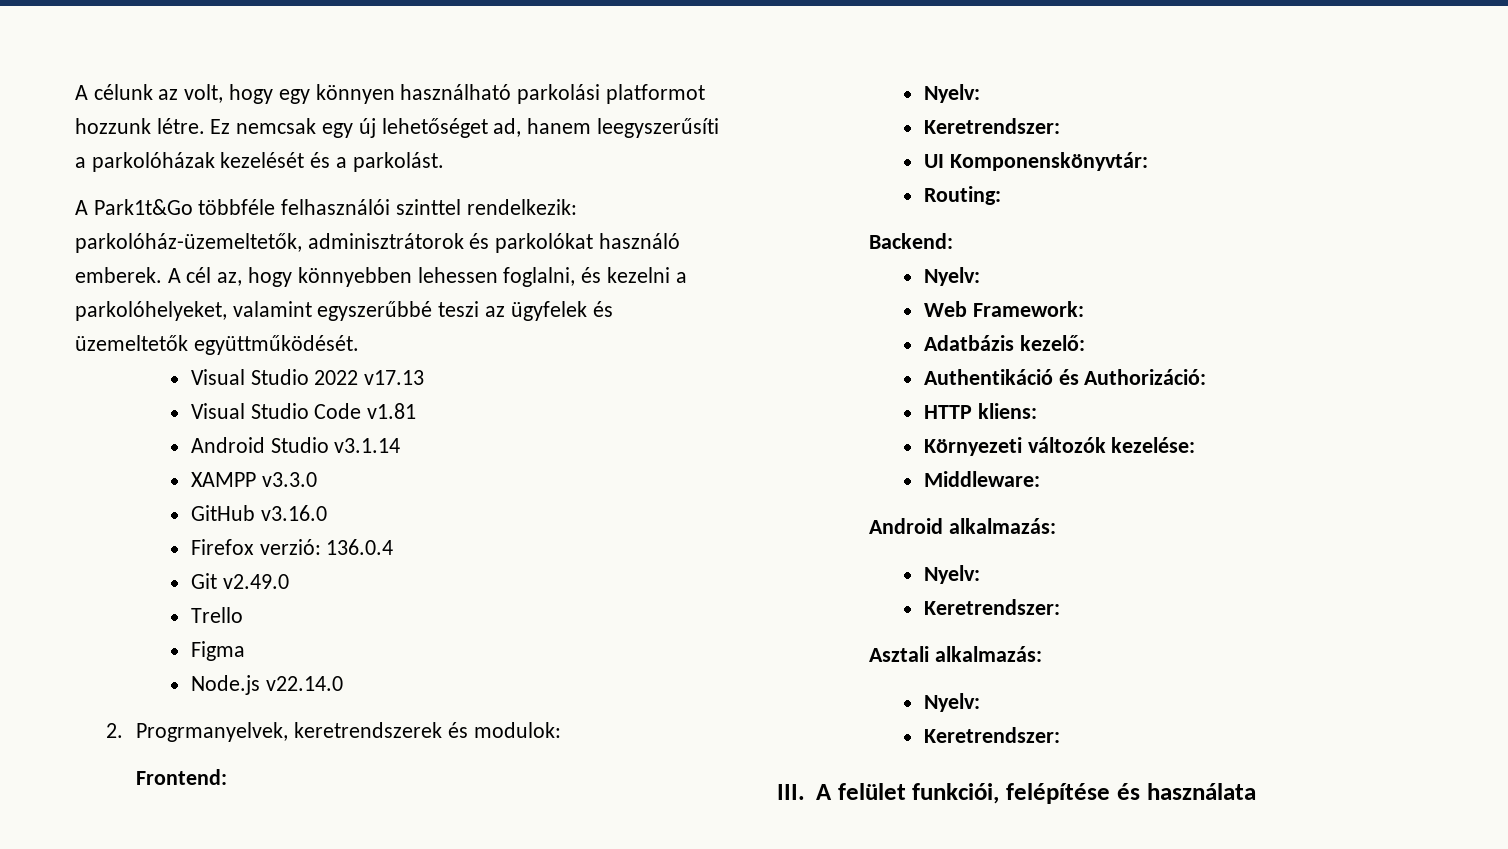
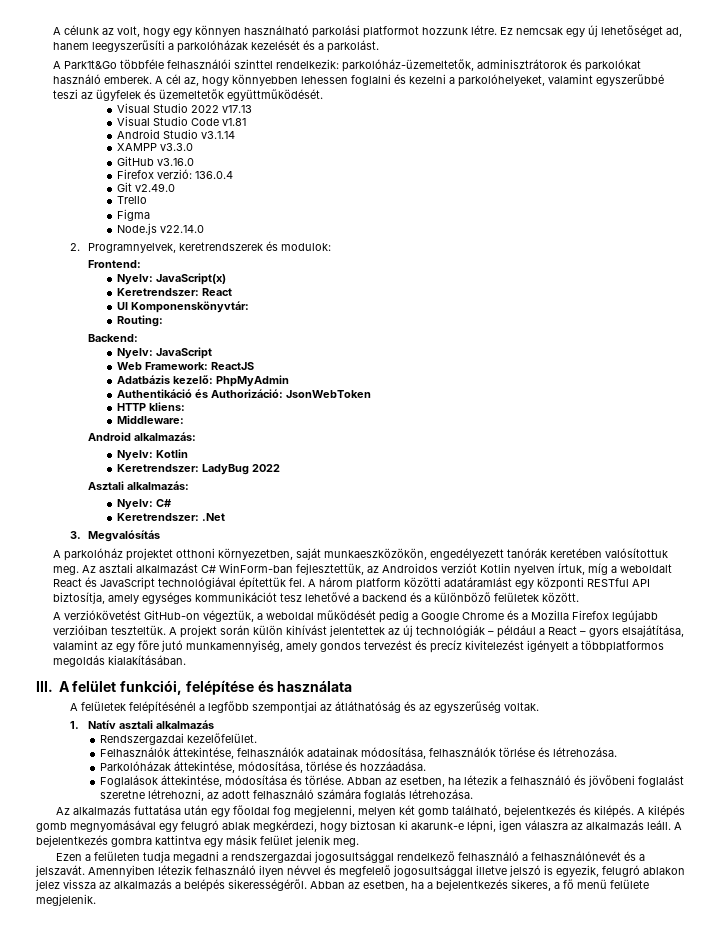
[503,267,576,287] foglalni, -> [351,74,392,86] foglalni
[136,722,289,742] Progrmanyelvek, -> [87,243,176,253] Programnyelvek,
[923,118,1060,134] // Keretrendszer: -> [155,273,226,285] [116,288,232,296] JavaScript(x) // Keretrendszer: React
(980, 276) none -> [155,347,212,359] JavaScript
(1084, 309) none -> [210,362,254,370] ReactJS
(1085, 343) none -> [215,375,289,387] PhpMyAdmin
(1207, 377) none -> [285,390,371,398] JsonWebToken
[923,437,1196,456] // Környezeti változók kezelése: -> (185, 406) none
[923,599,1060,615] // Keretrendszer: -> [155,449,188,458] [116,464,280,475] Kotlin // Keretrendszer: LadyBug 2022
[923,727,1060,743] // Keretrendszer: -> [155,499,171,507] [116,513,225,521] [70,530,160,542] [53,548,669,561] [53,563,673,575] [53,577,651,590] [53,592,580,604] [53,610,659,623] [53,625,685,638] [53,640,665,653] [53,655,187,667] C# // Keretrendszer: .Net // 3. Megvalósítás // A parkolóház projektet otthoni környezetben, saját munkaeszközökön, engedélyezett tanórák keretében valósítottuk meg. Az asztali alkalmazást C# WinForm-ban fejlesztettük, az Androidos verziót Kotlin nyelven írtuk, míg a weboldalt React és JavaScript technológiával építettük fel. A három platform közötti adatáramlást egy központi RESTful API biztosítja, amely egységes kommunikációt tesz lehetővé a backend és a különböző felületek között. // A verziókövetést GitHub-on végeztük, a weboldal működését pedig a Google Chrome és a Mozilla Firefox legújabb verzióiban teszteltük. A projekt során külön kihívást jelentettek az új technológiák – például a React – gyors elsajátítása, valamint az egy főre jutó munkamennyiség, amely gondos tervezést és precíz kivitelezést igényelt a többplatformos megoldás kialakításában.
(1256, 791) none -> [70,701,540,714] [70,720,214,729] [99,733,257,745] [99,747,617,759] [99,761,426,773] [99,775,684,787] [99,789,473,801] [55,805,685,818] [36,820,682,833] [36,835,359,847] [55,851,645,863] [35,865,685,877] [35,879,649,892] [36,894,96,906] // A felületek felépítésénél a legfőbb szempontjai az átláthatóság és az egyszerűség voltak. // 1. Natív asztali alkalmazás // Rendszergazdai kezelőfelület. // Felhasználók áttekintése, felhasználók adatainak módosítása, felhasználók törlése és létrehozása. // Parkolóházak áttekintése, módosítása, törlése és hozzáadása. // Foglalások áttekintése, módosítása és törlése. Abban az esetben, ha létezik a felhasználó és jövőbeni foglalást szeretne létrehozni, az adott felhasználó számára foglalás létrehozása. // Az alkalmazás futtatása után egy főoldal fog megjelenni, melyen két gomb található, bejelentkezés és kilépés. A kilépés gomb megnyomásával egy felugró ablak megkérdezi, hogy biztosan ki akarunk-e lépni, igen válaszra az alkalmazás leáll. A bejelentkezés gombra kattintva egy másik felület jelenik meg. // Ezen a felületen tudja megadni a rendszergazdai jogosultsággal rendelkező felhasználó a felhasználónevét és a jelszavát. Amennyiben létezik felhasználó ilyen névvel és megfelelő jogosultsággal illetve jelszó is egyezik, felugró ablakon jelez vissza az alkalmazás a belépés sikerességéről. Abban az esetben, ha a bejelentkezés sikeres, a fő menü felülete megjelenik.

